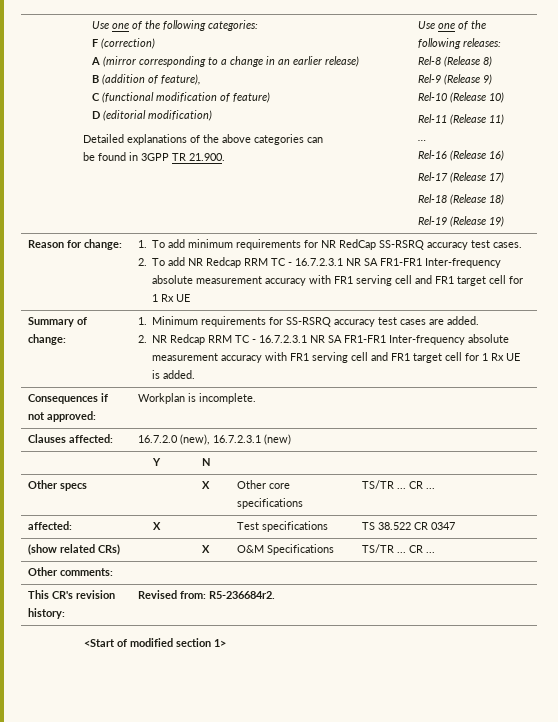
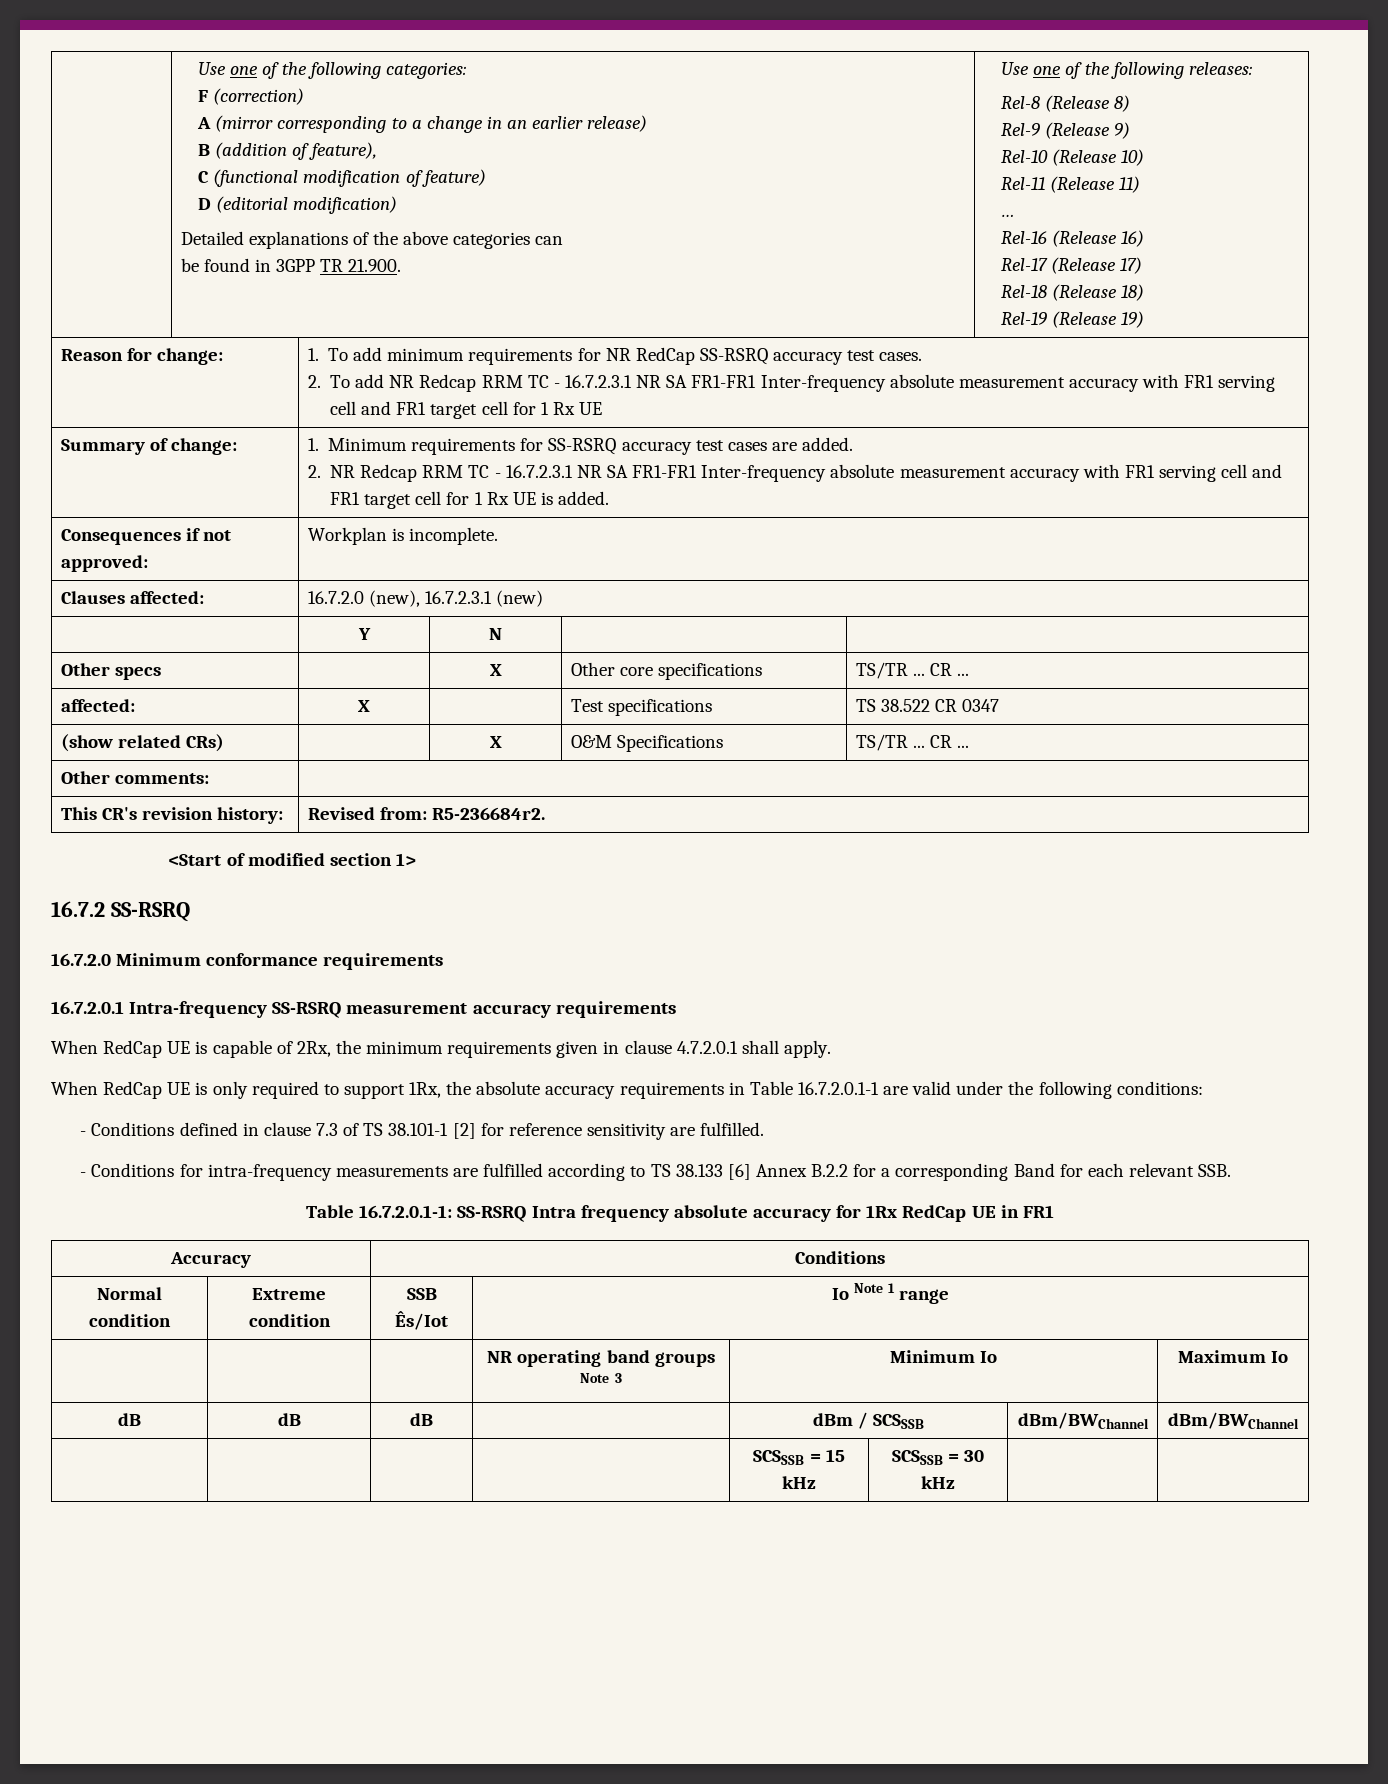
(226, 643) none -> [51,901,190,922] [51,953,444,970] [51,1001,676,1018] [51,1040,831,1058] [51,1081,1203,1099] [80,1122,765,1140] [80,1163,1232,1181] [306,1205,1054,1222] [170,1252,251,1268] [794,1251,885,1264] [97,1287,162,1300] [89,1314,171,1327] [252,1288,326,1300] [248,1314,331,1327] [406,1288,437,1300] [395,1311,448,1330] [831,1283,950,1304] [487,1350,715,1367] [580,1373,622,1383] [889,1350,998,1363] [1177,1350,1289,1363] [118,1413,141,1426] [277,1413,301,1426] [410,1413,433,1426] [812,1412,925,1429] [1017,1412,1149,1429] [1168,1412,1299,1429] [753,1449,845,1465] [782,1476,816,1489] [891,1450,985,1465] [921,1476,955,1489] // 16.7.2 SS-RSRQ // 16.7.2.0 Minimum conformance requirements // 16.7.2.0.1 Intra-frequency SS-RSRQ measurement accuracy requirements // When RedCap UE is capable of 2Rx, the minimum requirements given in clause 4.7.2.0.1 shall apply. // When RedCap UE is only required to support 1Rx, the absolute accuracy requirements in Table 16.7.2.0.1-1 are valid under the following conditions: // - Conditions defined in clause 7.3 of TS 38.101-1 [2] for reference sensitivity are fulfilled. // - Conditions for intra-frequency measurements are fulfilled according to TS 38.133 [6] Annex B.2.2 for a corresponding Band for each relevant SSB. // Table 16.7.2.0.1-1: SS-RSRQ Intra frequency absolute accuracy for 1Rx RedCap UE in FR1 // Accuracy | Conditions // Normal condition | Extreme condition | SSB Ês/Iot | Io Note 1 range // | | | NR operating band groups Note 3 | Minimum Io | Maximum Io // dB | dB | dB | | dBm / SCSSSB | dBm/BWChannel | dBm/BWChannel // | | | | SCSSSB = 15 kHz | SCSSSB = 30 kHz | |

